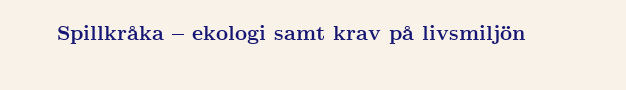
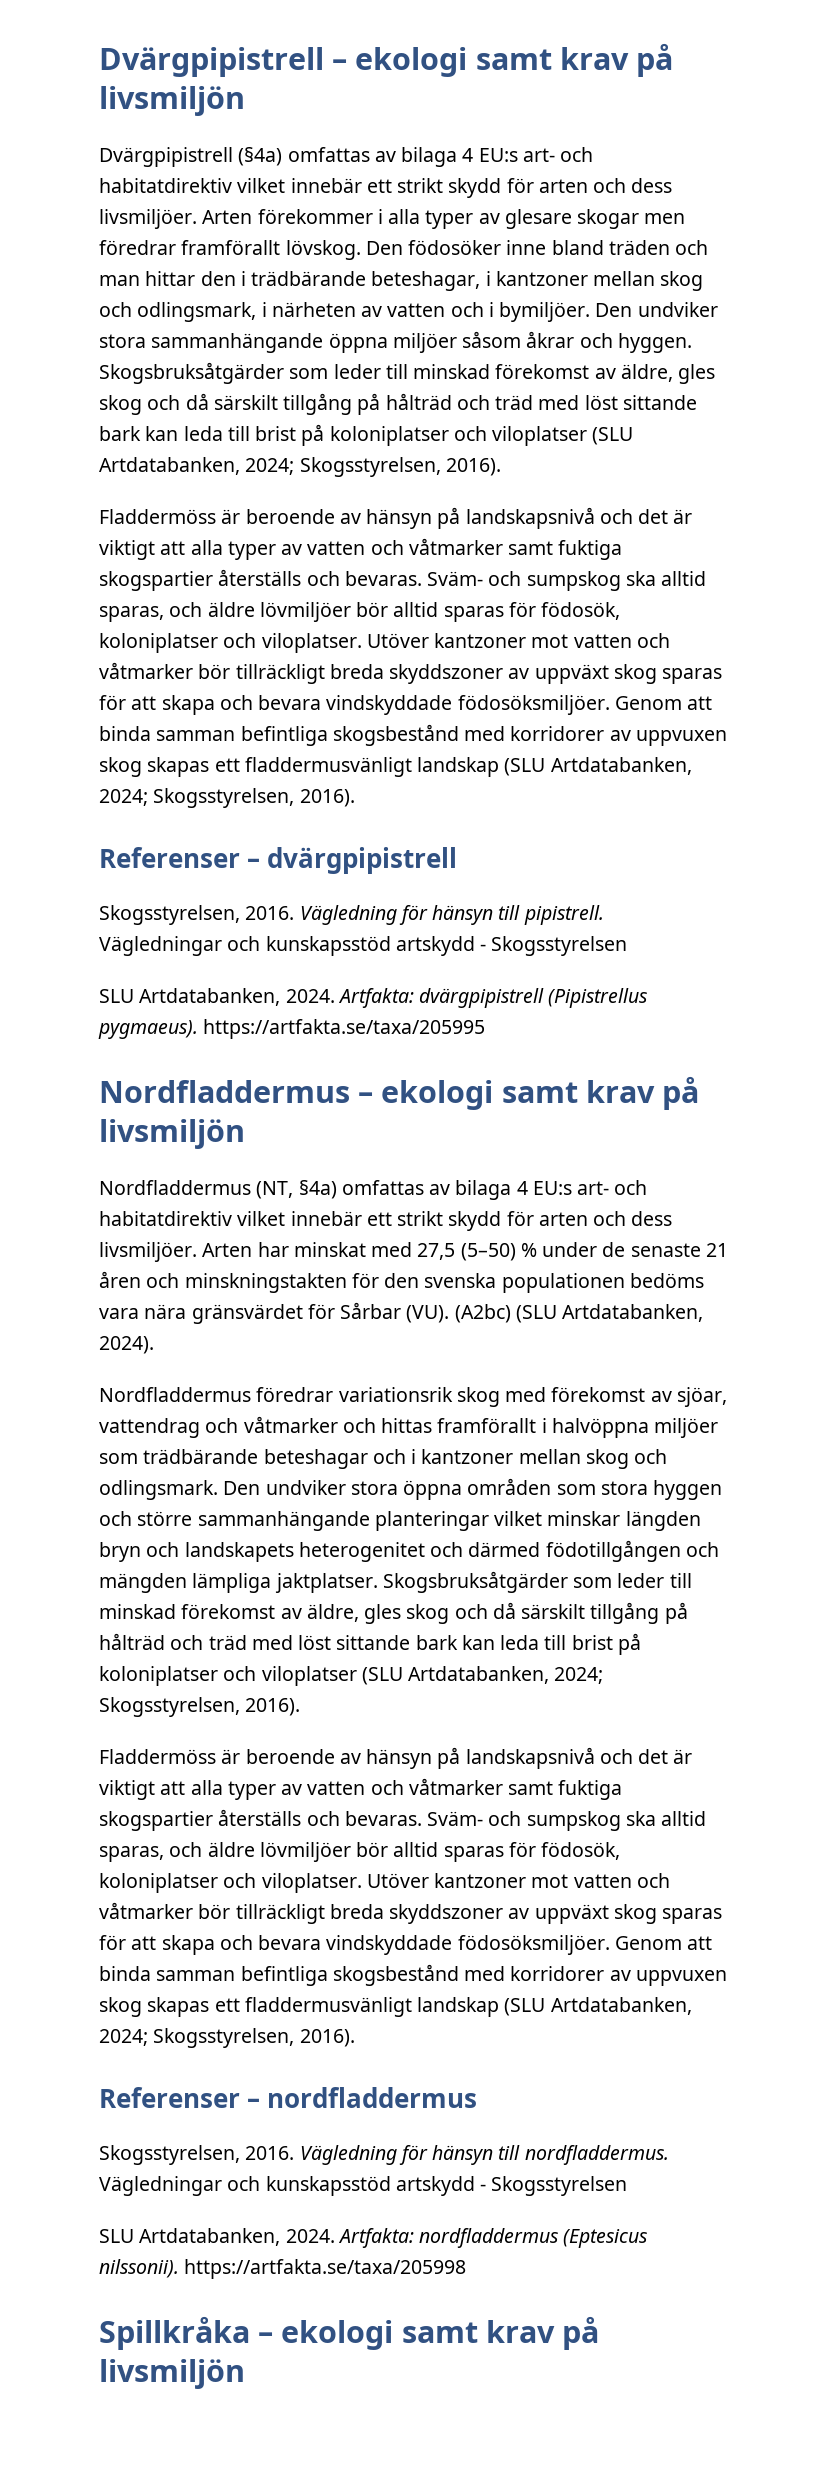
(57, 34) none -> [99,43,674,77] [99,86,245,116] [99,147,594,167] [99,178,673,198] [99,209,686,229] [99,240,709,260] [99,271,704,291] [99,302,718,322] [99,331,692,353] [99,362,716,384] [99,393,697,415] [99,424,634,446] [99,457,501,477] [99,507,693,529] [99,538,623,560] [99,569,707,591] [99,602,621,622] [99,633,670,653] [99,662,723,684] [99,695,713,715] [99,724,727,746] [99,757,692,777] [99,788,355,808] [99,847,458,874] [99,905,604,925] [99,936,628,956] [99,988,649,1008] [98,1019,486,1039] [99,1076,700,1110] [99,1119,245,1149] [99,1180,648,1200] [99,1211,673,1231] [99,1242,728,1262] [99,1271,704,1293] [99,1302,704,1324] [99,1336,154,1354] [99,1387,727,1407] [99,1416,719,1438] [99,1449,668,1469] [99,1478,723,1500] [99,1511,701,1531] [99,1540,719,1562] [99,1571,692,1593] [99,1602,688,1624] [99,1633,641,1655] [99,1666,604,1686] [99,1697,301,1717] [99,1747,693,1769] [99,1778,623,1800] [99,1809,707,1831] [99,1842,621,1862] [99,1873,670,1893] [99,1902,723,1924] [99,1935,713,1955] [99,1964,727,1986] [99,1997,692,2017] [99,2028,355,2048] [99,2087,478,2108] [99,2145,669,2165] [99,2176,628,2196] [99,2228,649,2248] [99,2259,467,2279] Dvärgpipistrell – ekologi samt krav på livsmiljön // Dvärgpipistrell (§4a) omfattas av bilaga 4 EU:s art- och habitatdirektiv vilket innebär ett strikt skydd för arten och dess livsmiljöer. Arten förekommer i alla typer av glesare skogar men föredrar framförallt lövskog. Den födosöker inne bland träden och man hittar den i trädbärande beteshagar, i kantzoner mellan skog och odlingsmark, i närheten av vatten och i bymiljöer. Den undviker stora sammanhängande öppna miljöer såsom åkrar och hyggen. Skogsbruksåtgärder som leder till minskad förekomst av äldre, gles skog och då särskilt tillgång på hålträd och träd med löst sittande bark kan leda till brist på koloniplatser och viloplatser (SLU Artdatabanken, 2024; Skogsstyrelsen, 2016). // Fladdermöss är beroende av hänsyn på landskapsnivå och det är viktigt att alla typer av vatten och våtmarker samt fuktiga skogspartier återställs och bevaras. Sväm- och sumpskog ska alltid sparas, och äldre lövmiljöer bör alltid sparas för födosök, koloniplatser och viloplatser. Utöver kantzoner mot vatten och våtmarker bör tillräckligt breda skyddszoner av uppväxt skog sparas för att skapa och bevara vindskyddade födosöksmiljöer. Genom att binda samman befintliga skogsbestånd med korridorer av uppvuxen skog skapas ett fladdermusvänligt landskap (SLU Artdatabanken, 2024; Skogsstyrelsen, 2016). // Referenser – dvärgpipistrell // Skogsstyrelsen, 2016. Vägledning för hänsyn till pipistrell. Vägledningar och kunskapsstöd artskydd - Skogsstyrelsen // SLU Artdatabanken, 2024. Artfakta: dvärgpipistrell (Pipistrellus pygmaeus). https://artfakta.se/taxa/205995 // Nordfladdermus – ekologi samt krav på livsmiljön // Nordfladdermus (NT, §4a) omfattas av bilaga 4 EU:s art- och habitatdirektiv vilket innebär ett strikt skydd för arten och dess livsmiljöer. Arten har minskat med 27,5 (5–50) % under de senaste 21 åren och minskningstakten för den svenska populationen bedöms vara nära gränsvärdet för Sårbar (VU). (A2bc) (SLU Artdatabanken, 2024). // Nordfladdermus föredrar variationsrik skog med förekomst av sjöar, vattendrag och våtmarker och hittas framförallt i halvöppna miljöer som trädbärande beteshagar och i kantzoner mellan skog och odlingsmark. Den undviker stora öppna områden som stora hyggen och större sammanhängande planteringar vilket minskar längden bryn och landskapets heterogenitet och därmed födotillgången och mängden lämpliga jaktplatser. Skogsbruksåtgärder som leder till minskad förekomst av äldre, gles skog och då särskilt tillgång på hålträd och träd med löst sittande bark kan leda till brist på koloniplatser och viloplatser (SLU Artdatabanken, 2024; Skogsstyrelsen, 2016). // Fladdermöss är beroende av hänsyn på landskapsnivå och det är viktigt att alla typer av vatten och våtmarker samt fuktiga skogspartier återställs och bevaras. Sväm- och sumpskog ska alltid sparas, och äldre lövmiljöer bör alltid sparas för födosök, koloniplatser och viloplatser. Utöver kantzoner mot vatten och våtmarker bör tillräckligt breda skyddszoner av uppväxt skog sparas för att skapa och bevara vindskyddade födosöksmiljöer. Genom att binda samman befintliga skogsbestånd med korridorer av uppvuxen skog skapas ett fladdermusvänligt landskap (SLU Artdatabanken, 2024; Skogsstyrelsen, 2016). // Referenser – nordfladdermus // Skogsstyrelsen, 2016. Vägledning för hänsyn till nordfladdermus. Vägledningar och kunskapsstöd artskydd - Skogsstyrelsen // SLU Artdatabanken, 2024. Artfakta: nordfladdermus (Eptesicus nilssonii). https://artfakta.se/taxa/205998 //

